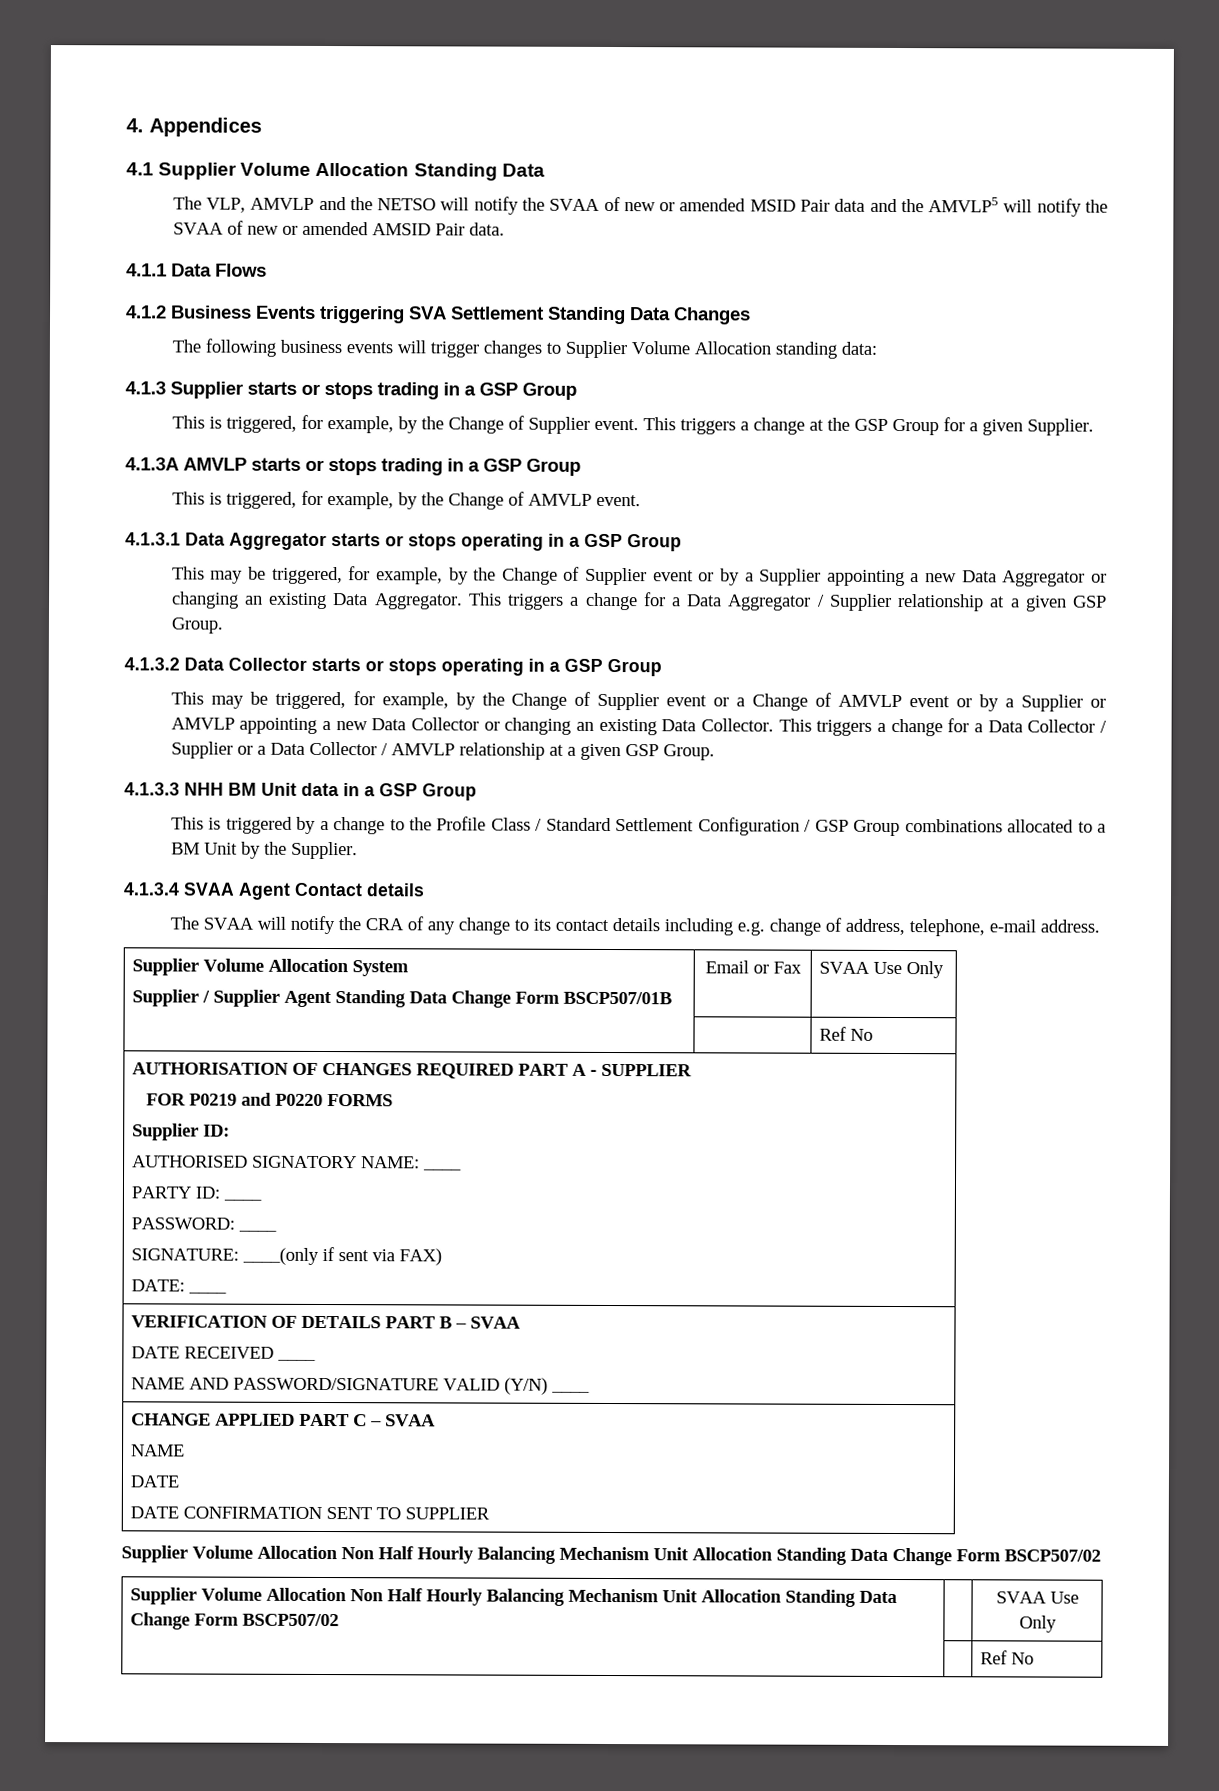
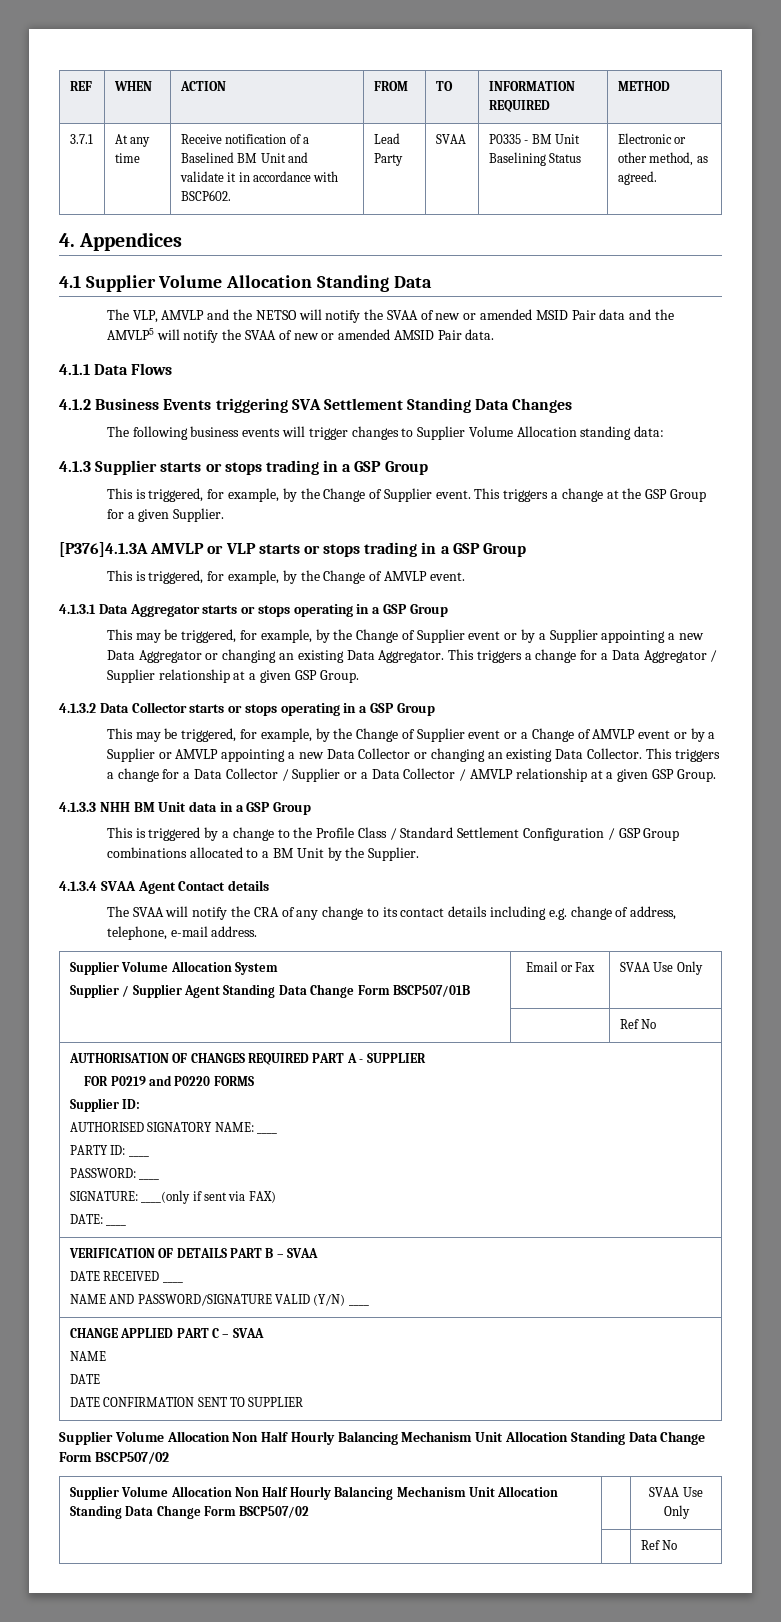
(126, 125) none -> [69,81,92,91] [113,81,152,91] [179,81,226,91] [373,81,408,91] [435,81,453,91] [488,81,575,91] [488,100,550,112] [617,81,670,91] [69,134,93,144] [114,134,151,147] [114,153,140,163] [180,134,310,144] [180,152,309,163] [179,171,339,182] [180,190,231,201] [373,133,400,144] [373,153,403,166] [435,134,466,144] [488,134,581,144] [488,152,582,166] [617,133,687,144] [617,152,708,166] [617,171,657,185] REF | WHEN | ACTION | FROM | TO | INFORMATION REQUIRED | METHOD // 3.7.1 | At any time | Receive notification of a Baselined BM Unit and validate it in accordance with BSCP602. | Lead Party | SVAA | P0335 - BM Unit Baselining Status | Electronic or other method, as agreed. //
[125,457,247,471] 4.1.3A AMVLP -> [59,542,256,557] [P376]4.1.3A AMVLP or VLP

